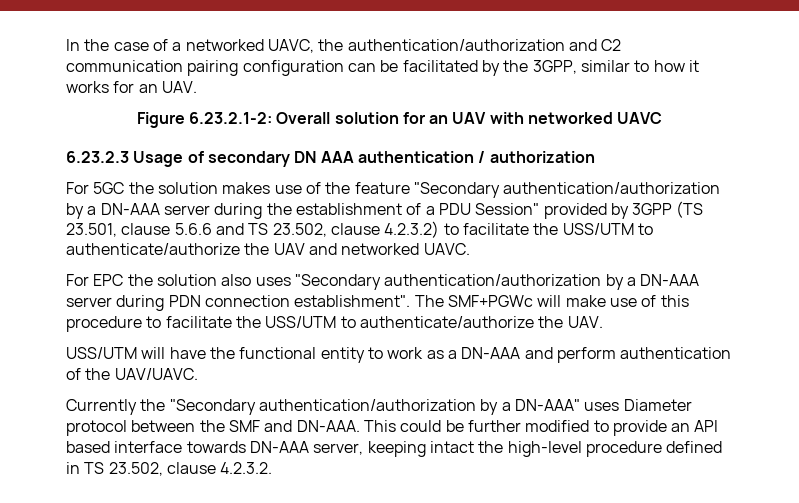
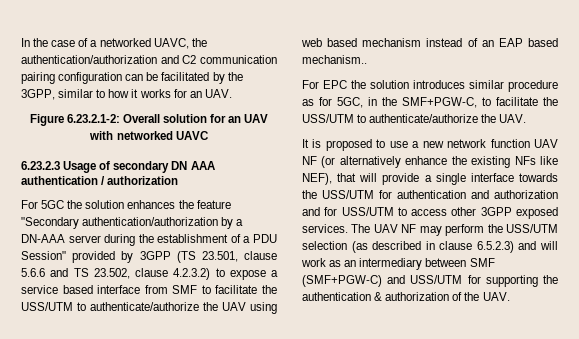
[222,182,321,194] makes use of -> [127,200,176,209] enhances
(459, 229) none -> [229,270,278,280] [21,285,211,294] expose a service based interface from SMF to
[308,243,470,255] [66,274,700,290] [66,295,689,311] [66,316,142,332] and networked UAVC. // For EPC the solution also uses "Secondary authentication/authorization by a DN-AAA server during PDN connection establishment". The SMF+PGWc will make use of this procedure -> [250,302,277,314] [301,38,558,47] [302,55,367,64] [302,80,558,92] [302,97,477,108] using web based mechanism instead of an EAP based mechanism.. // For EPC the solution introduces similar procedure as for 5GC, in the SMF+PGW-C,
[66,347,732,363] [66,368,198,380] [66,399,692,415] [66,420,719,436] [66,441,723,457] [66,462,273,476] USS/UTM will have the functional entity to work as a DN-AAA and perform authentication of the UAV/UAVC. // Currently the "Secondary authentication/authorization by a DN-AAA" uses Diameter protocol between the SMF and DN-AAA. This could be further modified to provide an API based interface towards DN-AAA server, keeping intact the high-level procedure defined in TS 23.502, clause 4.2.3.2. -> [302,139,558,151] [302,156,558,168] [302,173,558,185] [302,190,558,199] [302,207,558,219] [302,224,558,236] [302,241,558,253] [301,258,495,270] [302,275,558,287] [302,292,510,301] It is proposed to use a new network function UAV NF (or alternatively enhance the existing NFs like NEF), that will provide a single interface towards the USS/UTM for authentication and authorization and for USS/UTM to access other 3GPP exposed services. The UAV NF may perform the USS/UTM selection (as described in clause 6.5.2.3) and will work as an intermediary between SMF (SMF+PGW-C) and USS/UTM for supporting the authentication & authorization of the UAV.

